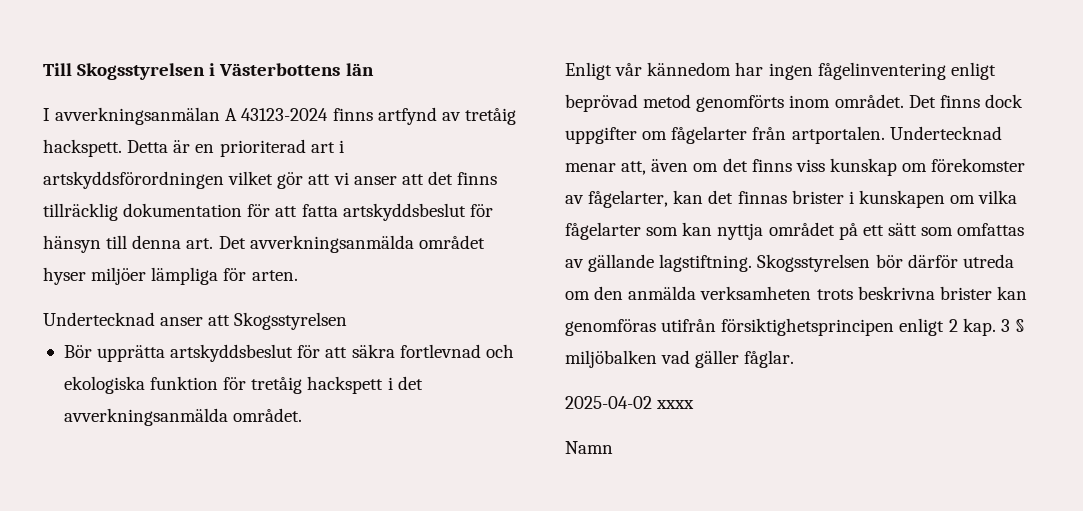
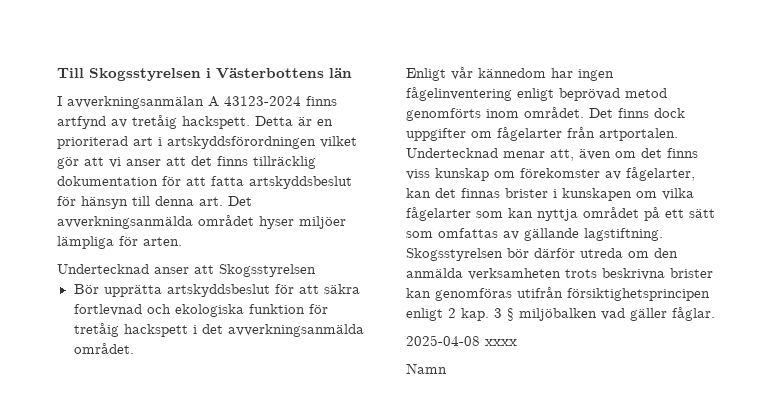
[565,396,652,409] 2025-04-02 -> [406,335,480,346] 2025-04-08

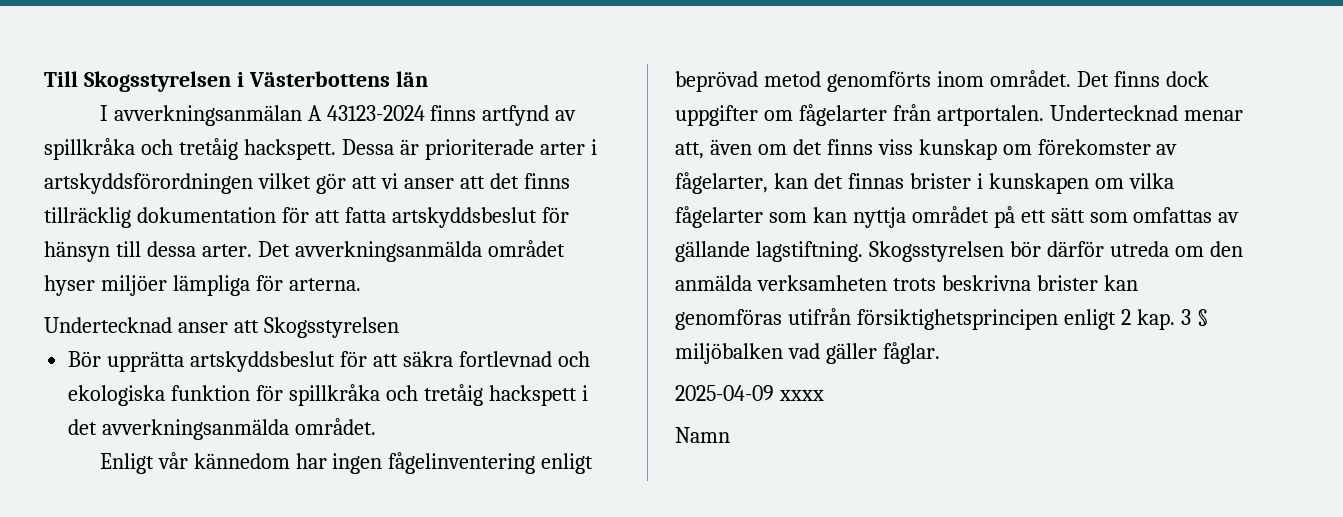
[132,115,333,129] [57,136,153,149] tretåig hackspett. Detta är en prioriterad art -> [44,138,585,160] spillkråka och tretåig hackspett. Dessa är prioriterade arter
[155,196,223,206] denna art. -> [146,241,252,257] dessa arter.
[143,237,182,246] arten. -> [288,278,361,291] arterna.
(328, 309) none -> [289,384,418,406] spillkråka och
[406,335,480,346] 2025-04-08 -> [675,385,774,401] 2025-04-09

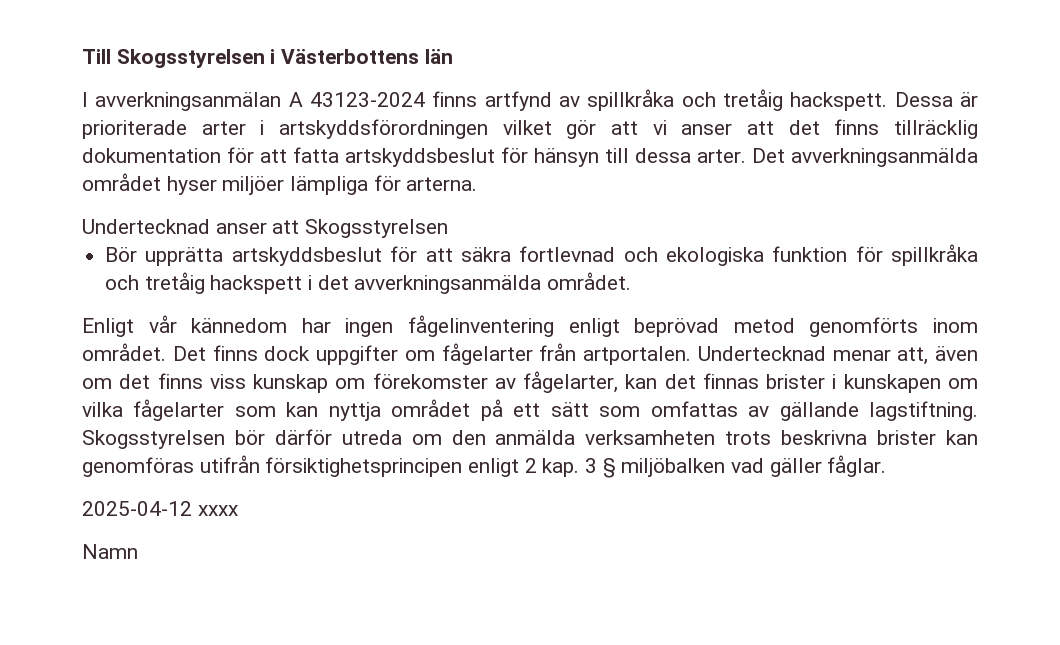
[675,385,774,401] 2025-04-09 -> [82,501,192,516] 2025-04-12

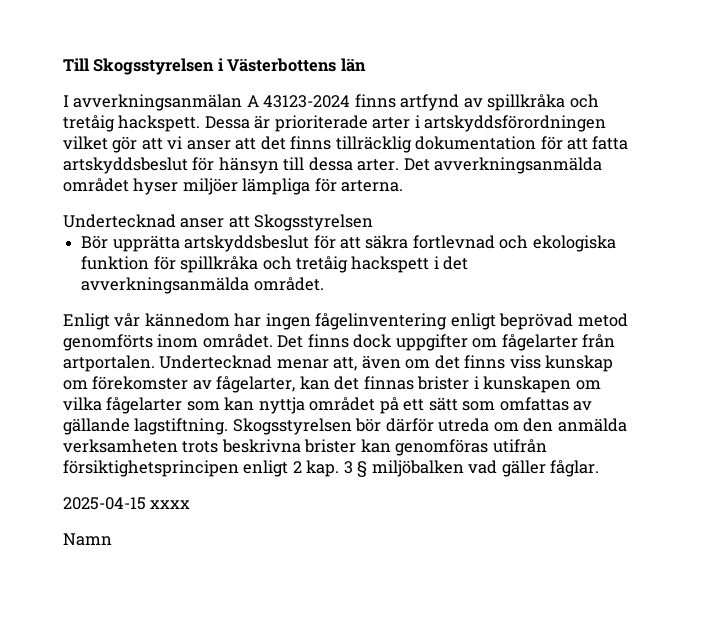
[82,501,192,516] 2025-04-12 -> [63,497,146,510] 2025-04-15

